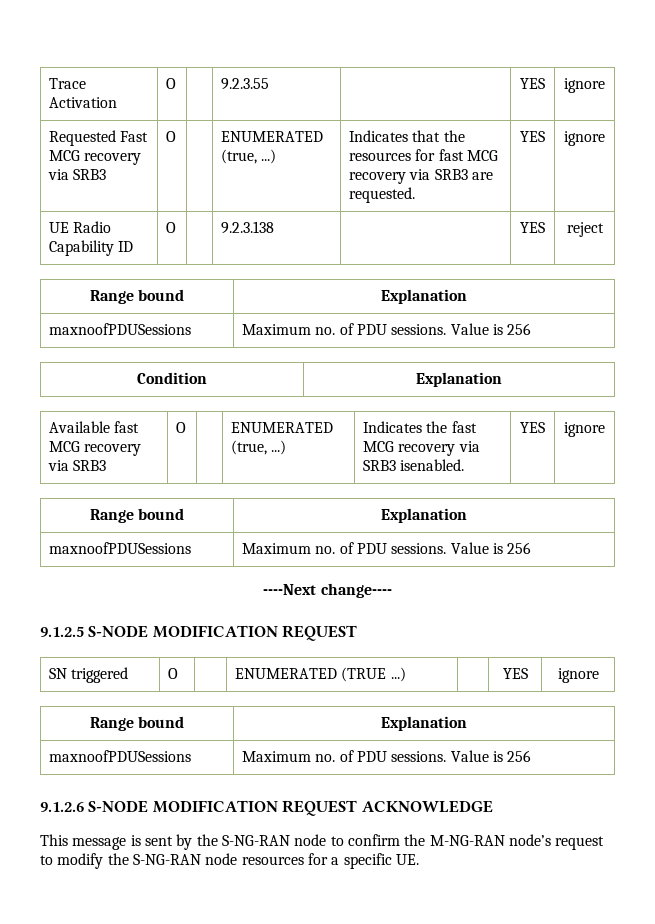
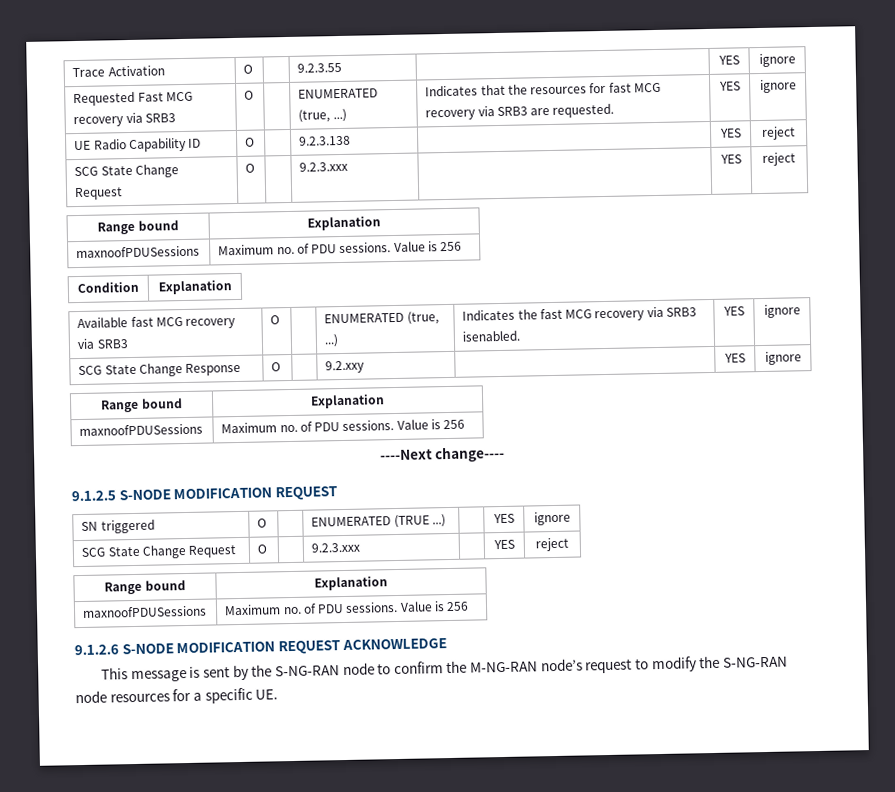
(604, 229) none -> [74,164,179,178] [74,187,124,201] [245,163,256,173] [299,161,349,172] [719,154,742,164] [762,152,796,166] // SCG State Change Request | O | | 9.2.3.xxx | | YES | reject
(605, 429) none -> [78,362,242,377] [271,362,282,372] [325,360,366,374] [723,353,746,363] [764,351,802,365] // SCG State Change Response | O | | 9.2.xxy | | YES | ignore
(599, 675) none -> [81,545,238,559] [257,544,268,554] [311,542,361,553] [492,539,515,550] [535,537,569,552] // SCG State Change Request | O | | 9.2.3.xxx | | YES | reject

